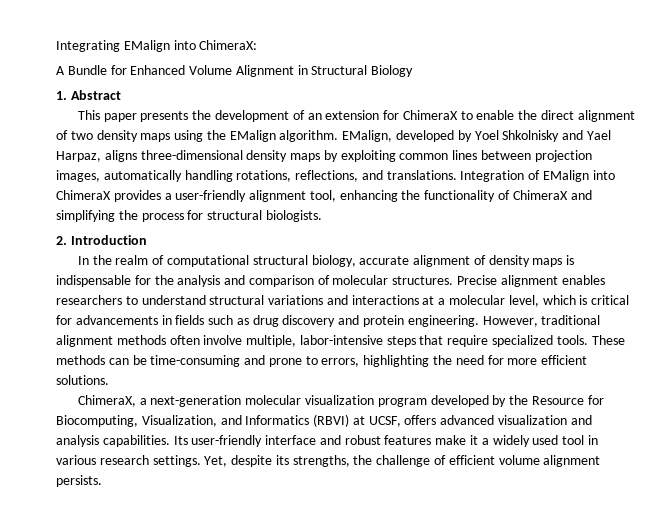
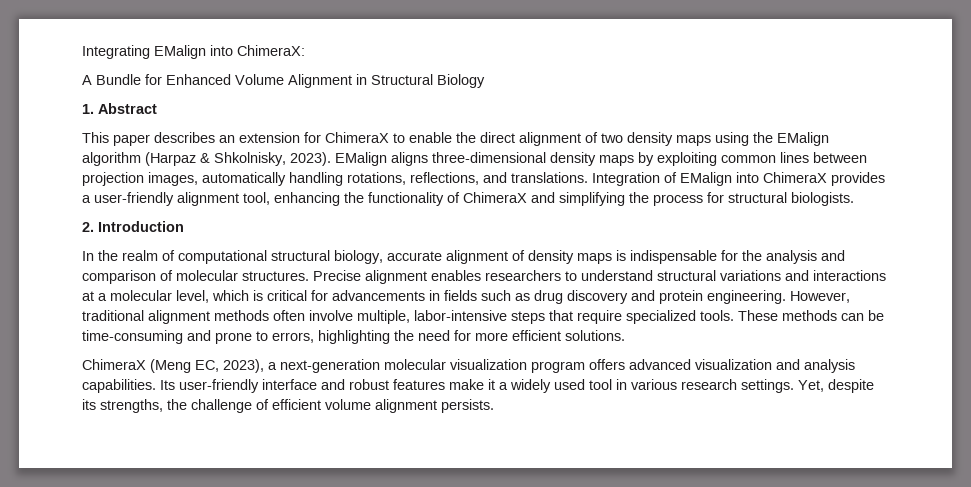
[140,110,305,122] presents the development of -> [154,132,215,143] describes
[279,130,611,142] [56,151,101,162] algorithm. EMalign, developed by Yoel Shkolnisky and Yael Harpaz, -> [82,152,387,166] algorithm (Harpaz & Shkolnisky, 2023). EMalign
[77,395,136,407] ChimeraX, -> [82,359,264,373] ChimeraX (Meng EC, 2023),
[430,395,604,407] [56,414,401,427] developed by the Resource for Biocomputing, Visualization, and Informatics (RBVI) at UCSF, -> (585, 367) none

